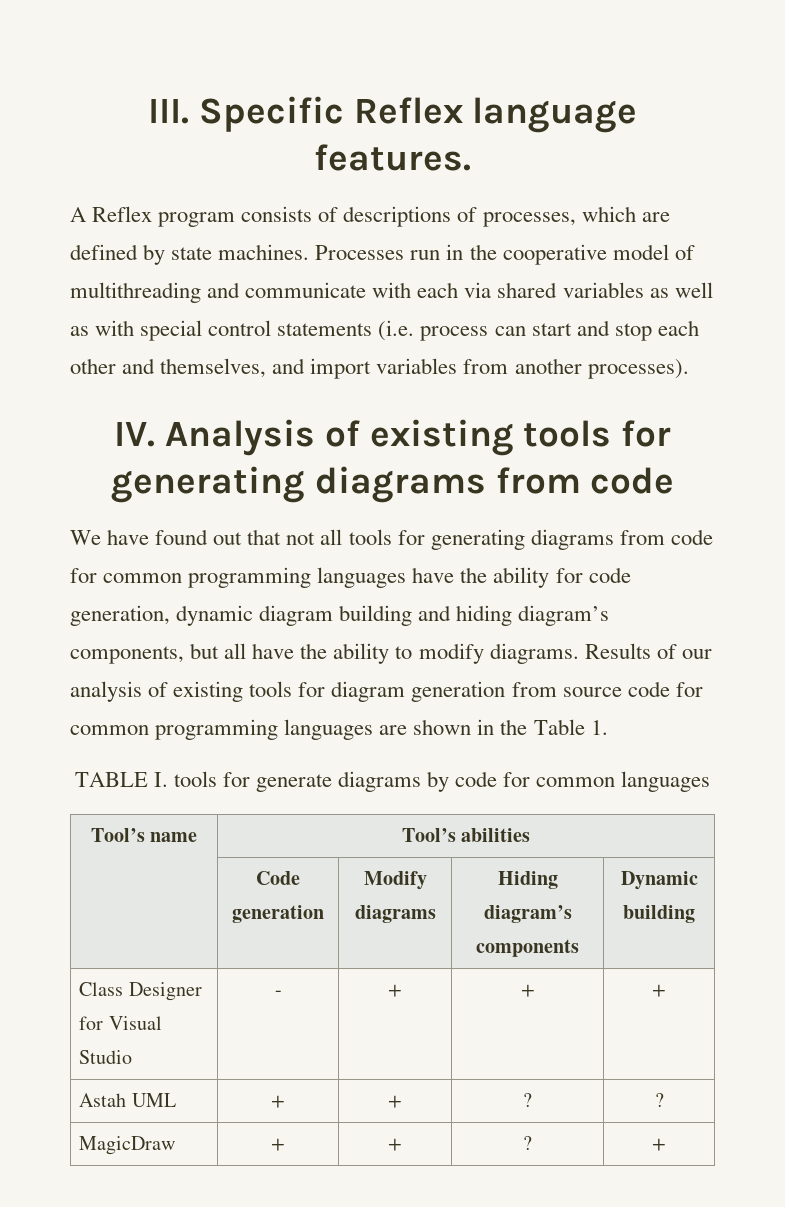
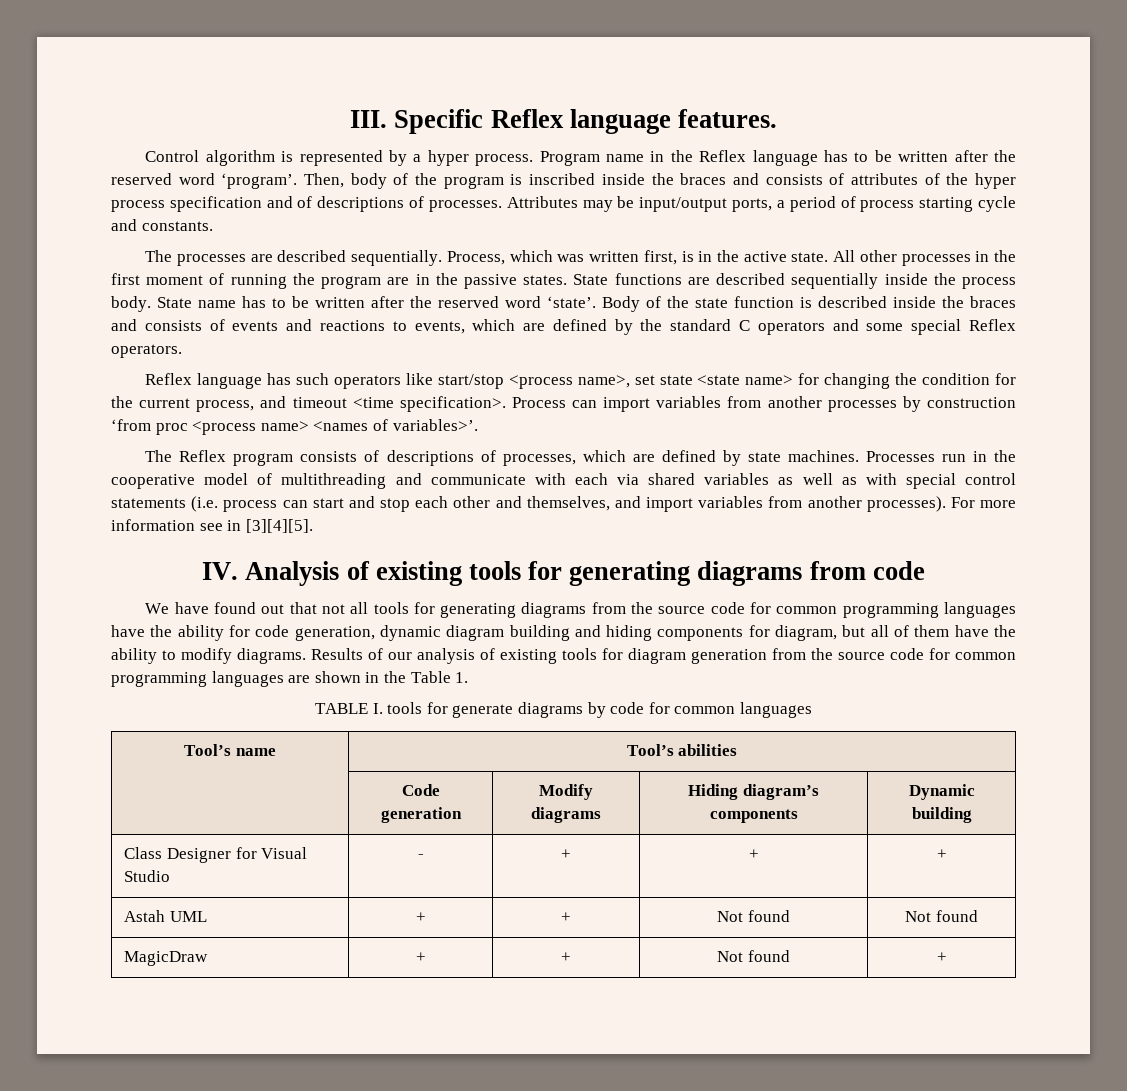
[70,207,86,222] A -> [145,150,1016,166] [111,173,1017,189] [111,196,1017,212] [111,219,213,231] [145,250,1017,266] [111,273,1016,289] [111,296,1016,312] [111,319,1016,335] [111,344,182,358] [145,373,1016,389] [111,396,1016,412] [111,419,478,435] [145,450,173,462] Control algorithm is represented by a hyper process. Program name in the Reflex language has to be written after the reserved word ‘program’. Then, body of the program is inscribed inside the braces and consists of attributes of the hyper process specification and of descriptions of processes. Attributes may be input/output ports, a period of process starting cycle and constants. // The processes are described sequentially. Process, which was written first, is in the active state. All other processes in the first moment of running the program are in the passive states. State functions are described sequentially inside the process body. State name has to be written after the reserved word ‘state’. Body of the state function is described inside the braces and consists of events and reactions to events, which are defined by the standard C operators and some special Reflex operators. // Reflex language has such operators like start/stop <process name>, set state <state name> for changing the condition for the current process, and timeout <time specification>. Process can import variables from another processes by construction ‘from proc <process name> <names of variables>’. // The
(689, 369) none -> [950,497,1016,508] [111,519,313,533] For more information see in [3][4][5].
(665, 537) none -> [631,602,706,614] the source
[518,605,610,626] [70,643,247,664] diagram’s components, but all -> [657,625,950,641] components for diagram, but all of them
(557, 689) none -> [811,648,833,660] the
[523,1093,532,1107] [654,1093,664,1107] ? | ? -> [717,910,790,922] [905,910,978,922] Not found | Not found
[523,1136,532,1150] ? -> [717,950,790,962] Not found

